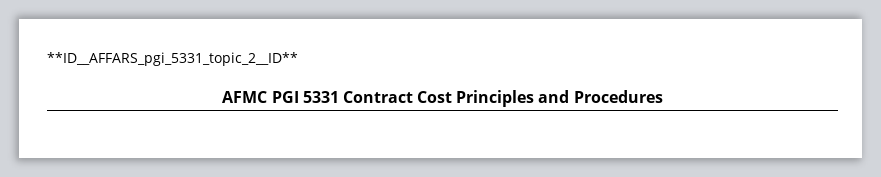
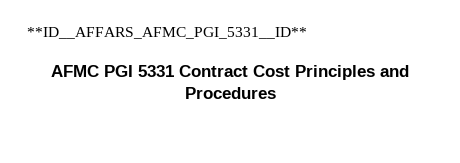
[47,52,298,66] **ID__AFFARS_pgi_5331_topic_2__ID** -> [27,27,307,39] **ID__AFFARS_AFMC_PGI_5331__ID**

